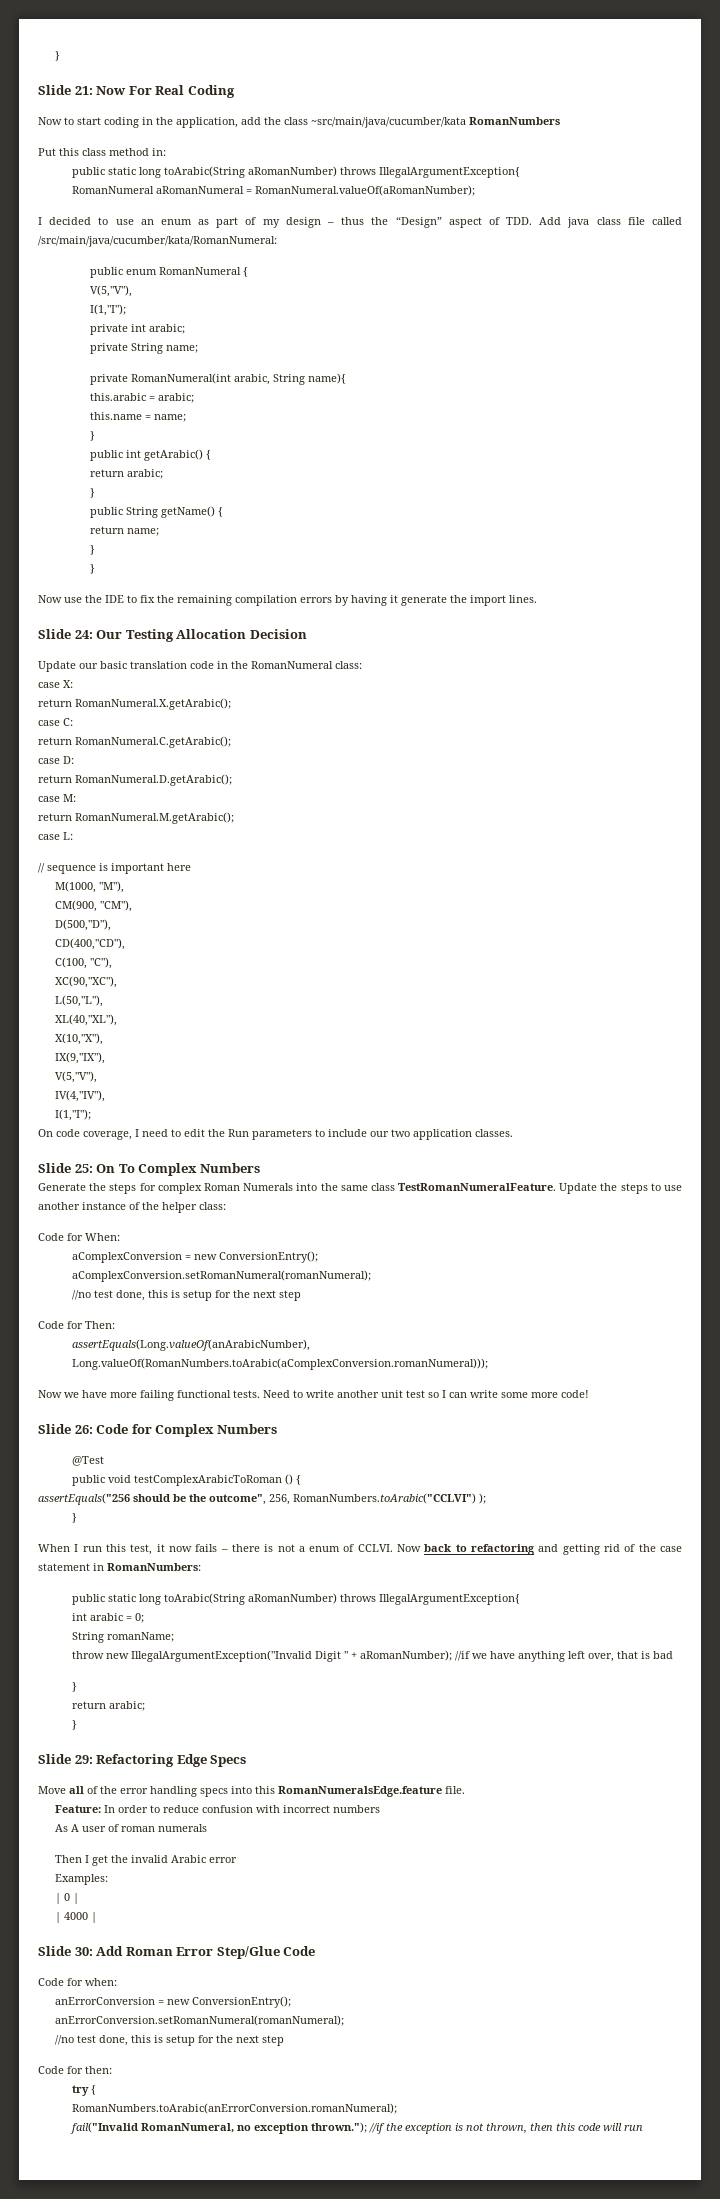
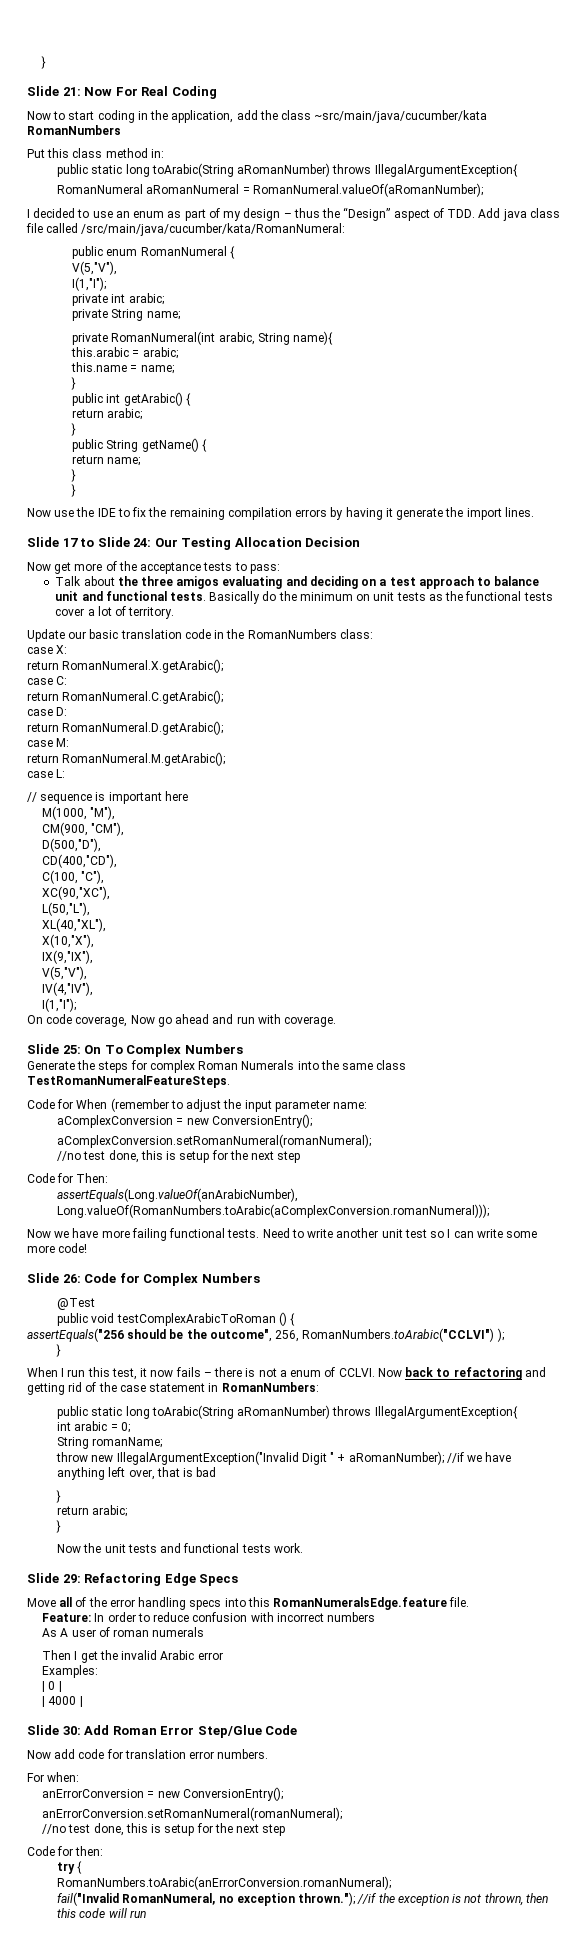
(71, 634) none -> [62,537,130,547] 17 to Slide
(307, 634) none -> [27,561,280,574] [55,576,540,589] [55,591,553,604] [55,606,175,619] // Now get more of the acceptance tests to pass: // Talk about the three amigos evaluating and deciding on a test approach to balance unit and functional tests. Basically do the minimum on unit tests as the functional tests cover a lot of territory.
[251,661,333,669] RomanNumeral -> [247,629,337,639] RomanNumbers
[135,1129,513,1140] I need to edit the Run parameters to include our two application classes. -> [130,1014,337,1027] Now go ahead and run with coverage.
[398,1183,682,1194] [38,1202,226,1213] [38,1233,120,1241] TestRomanNumeralFeature. Update the steps to use another instance of the helper class: // Code for When: -> [27,1075,230,1088] [27,1098,368,1112] TestRomanNumeralFeatureSteps. // Code for When (remember to adjust the input parameter name:
(78, 1725) none -> [57,1543,303,1553] // Now the unit tests and functional tests work.
[38,1978,83,1986] Code for -> [27,1749,269,1759] [27,1773,44,1782] Now add code for translation error numbers. // For

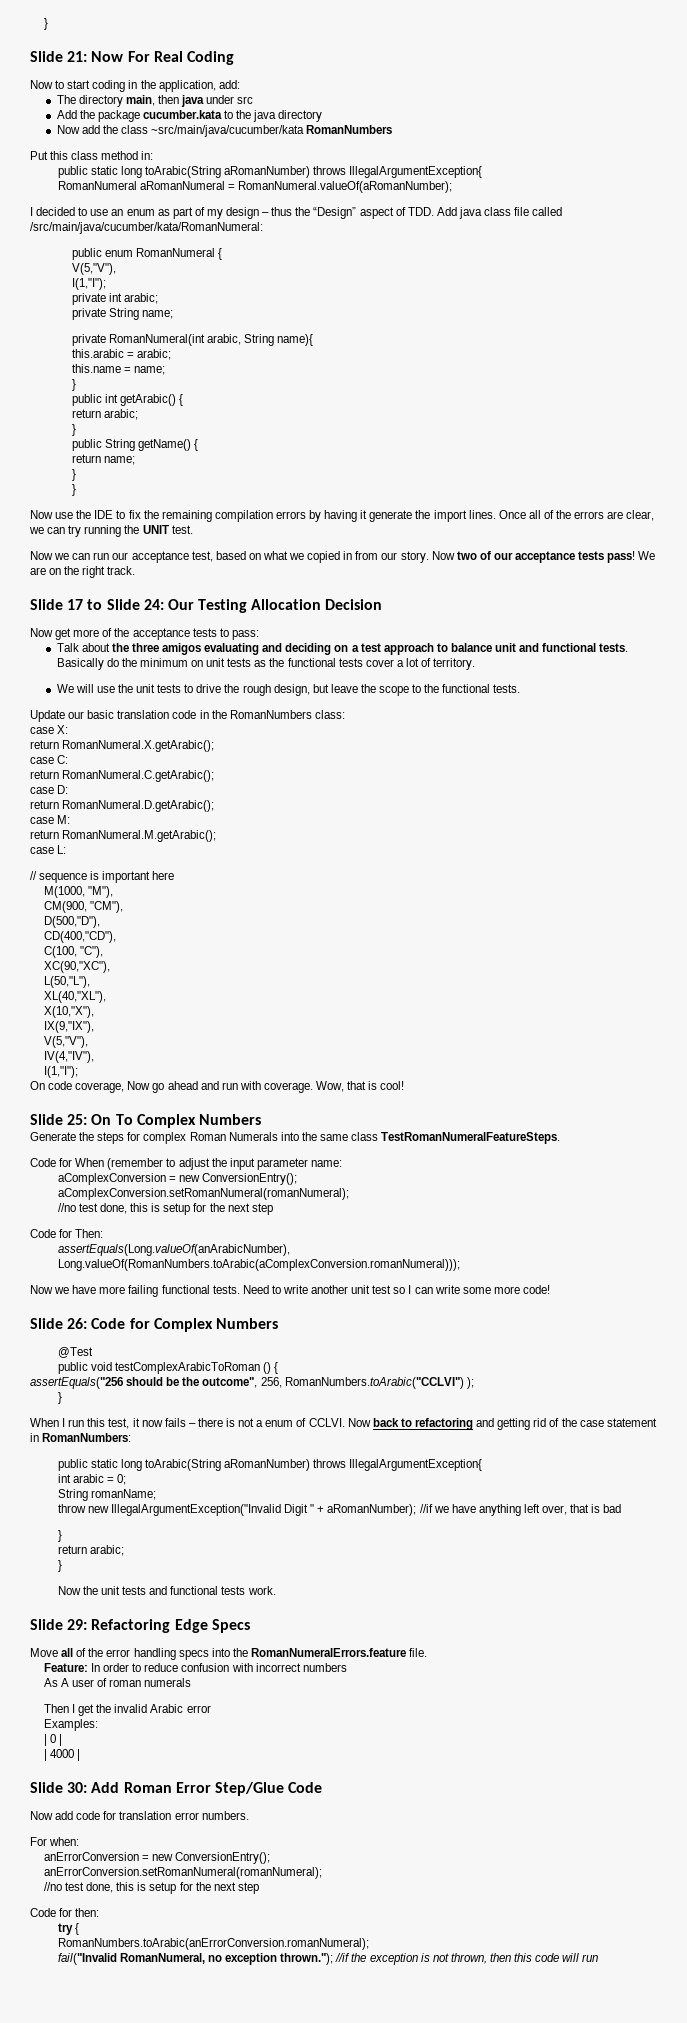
(234, 116) none -> [218,80,240,89] [56,95,254,107] [56,110,323,122] [56,125,80,134] add: // The directory main, then java under src // Add the package cucumber.kata to the java directory // Now
(534, 512) none -> [498,510,655,521] [29,525,193,537] [30,551,656,563] [30,566,136,578] Once all of the errors are clear, we can try running the UNIT test. // Now we can run our acceptance test, based on what we copied in from our story. Now two of our acceptance tests pass! We are on the right track.
(175, 613) none -> [56,684,521,696] // We will use the unit tests to drive the rough design, but leave the scope to the functional tests.
(337, 1021) none -> [316,1081,405,1092] Wow, that is cool!
[247,1597,448,1610] this RomanNumeralsEdge.feature -> [232,1648,406,1657] the RomanNumeralErrors.feature

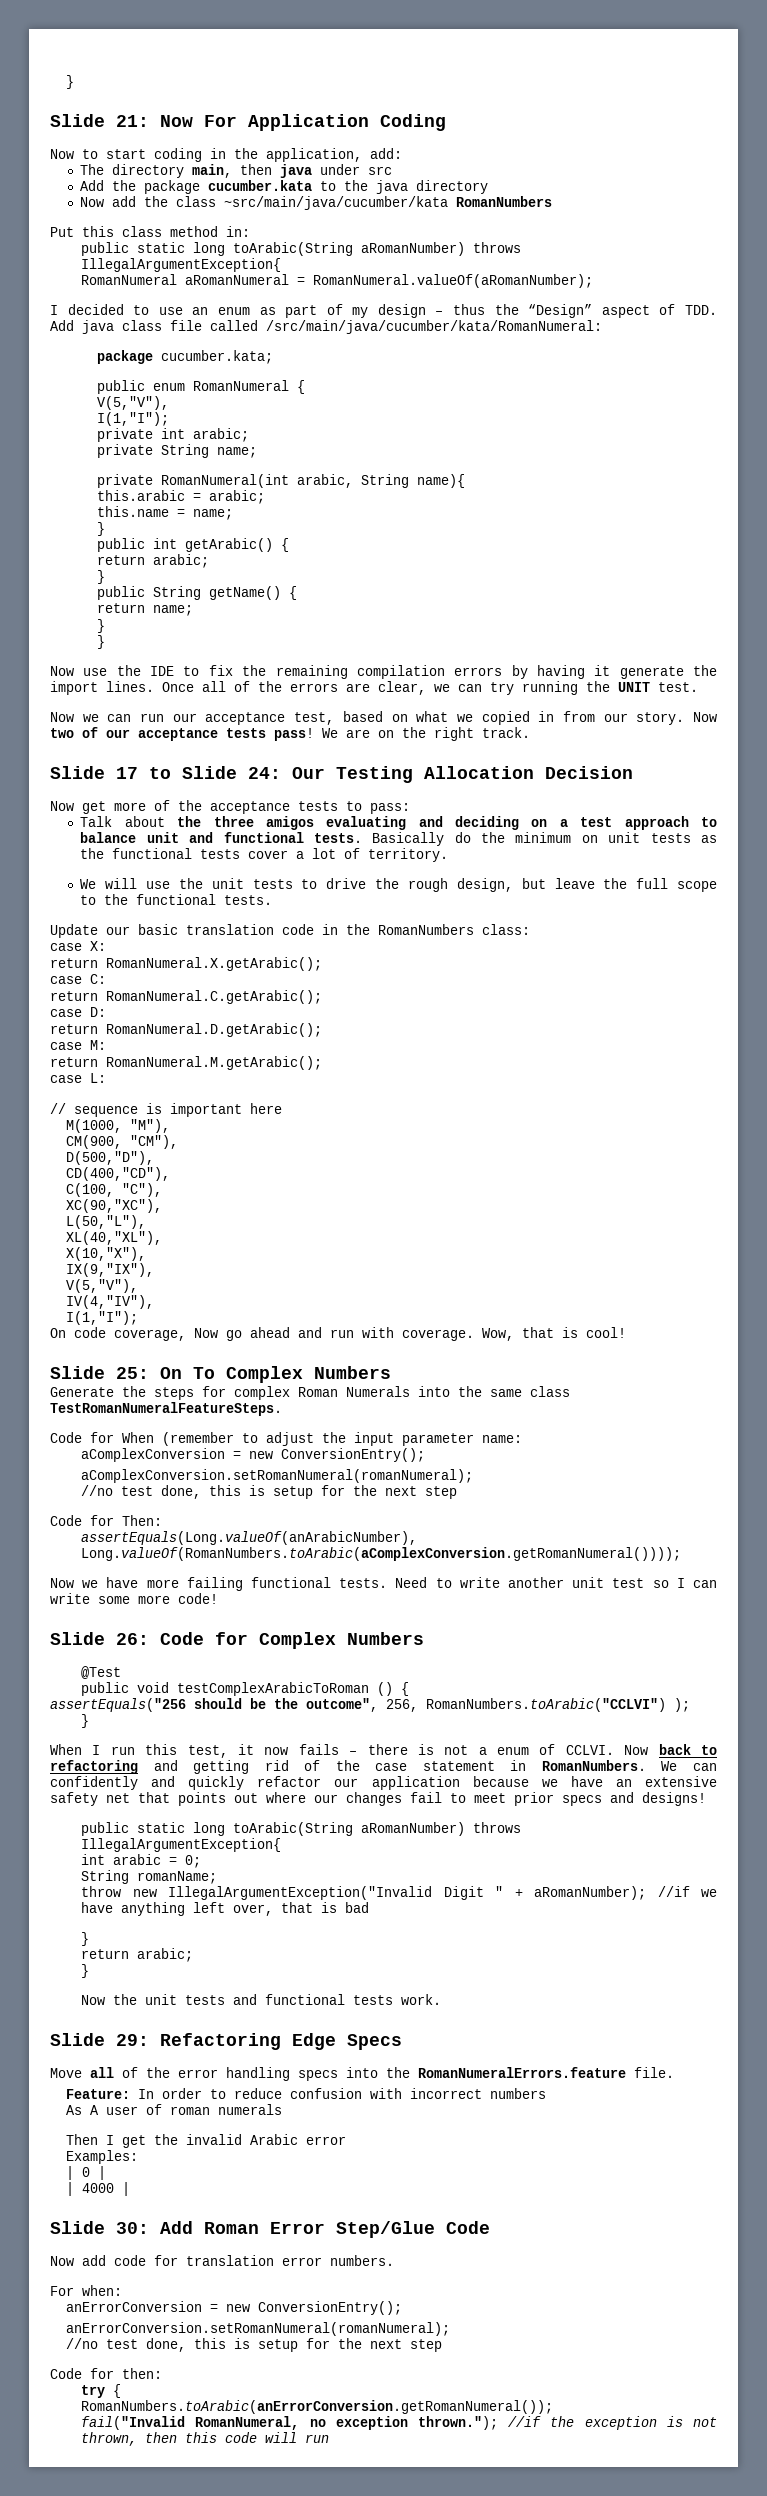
[153,51,183,62] Real -> [248,114,369,131] Application
(263, 228) none -> [96,350,273,364] // package cucumber.kata;
(376, 688) none -> [636,878,669,889] full
[57,1259,460,1271] Long.valueOf(RomanNumbers.toArabic(aComplexConversion.romanNumeral))); -> [81,1547,682,1561] Long.valueOf(RomanNumbers.toArabic(aComplexConversion.getRomanNumeral())));
[42,1433,132,1442] RomanNumbers: -> [541,1760,717,1771] [50,1776,718,1790] [50,1792,706,1806] RomanNumbers. We can confidently and quickly refactor our application because we have an extensive safety net that points out where our changes fail to meet prior specs and designs!
[57,1938,369,1950] RomanNumbers.toArabic(anErrorConversion.romanNumeral); -> [81,2400,554,2414] RomanNumbers.toArabic(anErrorConversion.getRomanNumeral());

